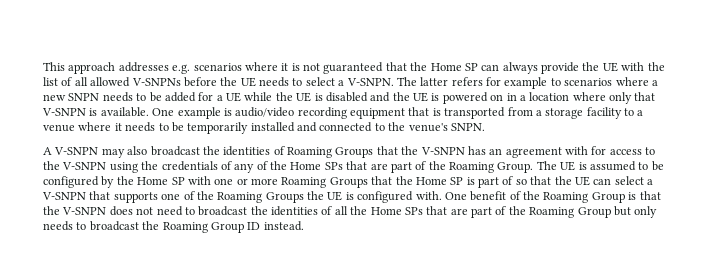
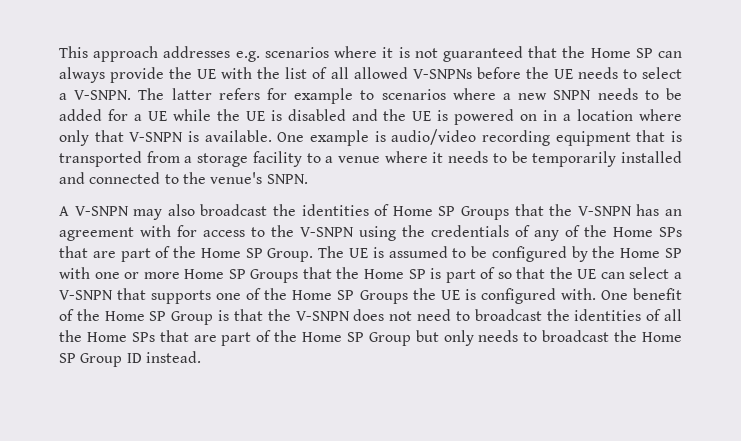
[287,147,332,158] Roaming -> [392,206,456,216] Home SP
[449,162,494,173] Roaming -> [200,248,263,258] Home SP
[281,177,327,188] Roaming -> [184,269,246,279] Home SP
[217,192,263,203] Roaming -> [292,290,355,300] Home SP
[543,192,589,203] Roaming -> [104,311,167,321] Home SP
[529,207,575,218] Roaming -> [302,332,364,342] Home SP
[162,222,208,233] Roaming -> [641,332,682,342] [59,353,76,363] Home SP

